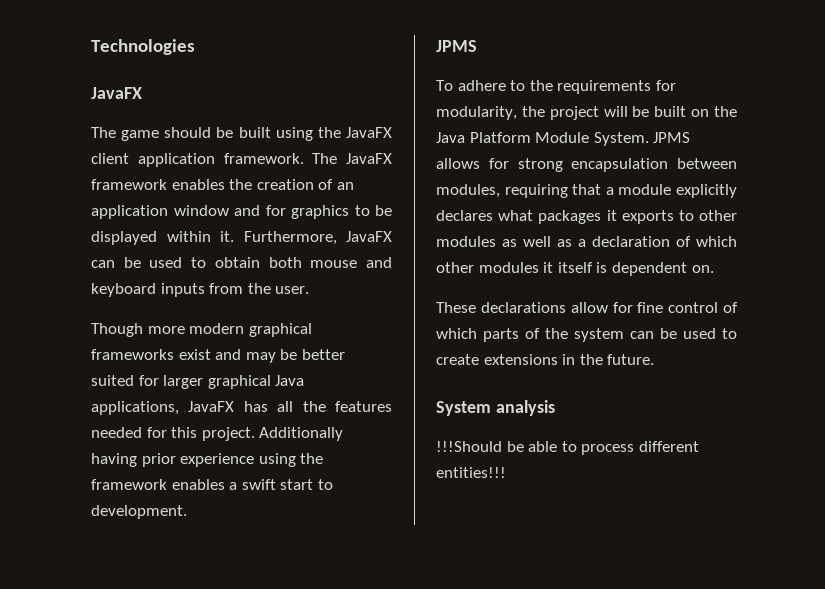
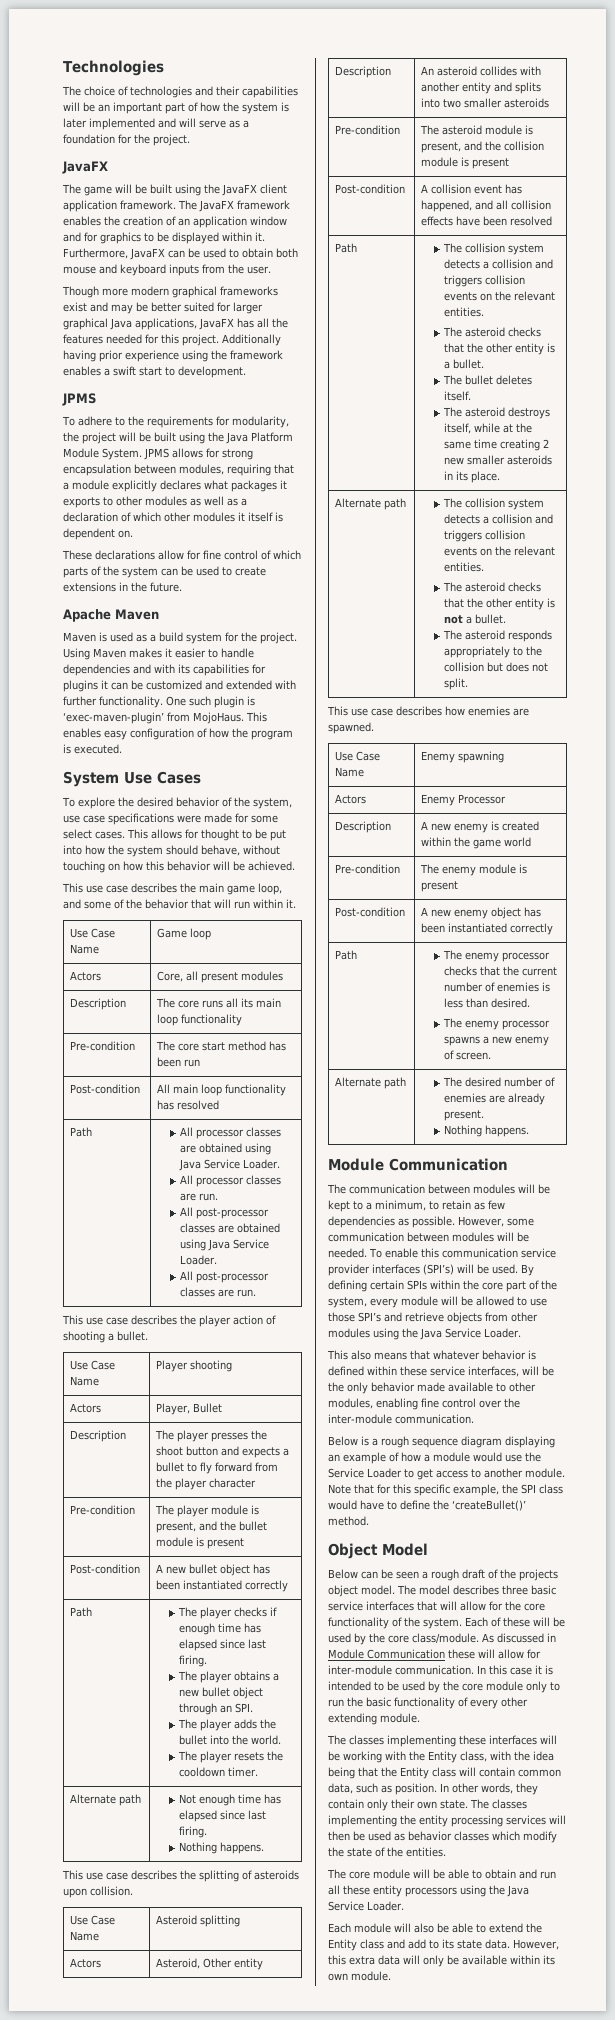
(195, 47) none -> [62,86,298,98] [63,102,289,114] [63,118,249,130] [63,134,190,146] // The choice of technologies and their capabilities will be an important part of how the system is later implemented and will serve as a foundation for the project.
[164,127,212,138] should -> [115,184,132,193] will
[691,109,710,117] on -> [179,432,205,444] using
[436,400,555,416] [436,441,699,455] [436,467,506,478] System analysis // !!!Should be able to process different entities!!! -> [63,609,159,622] [63,632,297,644] [63,648,254,660] [63,664,266,676] [63,680,296,692] [63,696,255,708] [63,712,267,724] [63,728,293,740] [63,744,122,754] [63,771,201,787] [62,797,292,809] [63,813,278,825] [63,829,286,841] [63,845,280,857] [63,861,295,873] [62,883,282,895] [63,899,296,909] [70,928,116,938] [70,944,100,954] [157,928,212,940] [70,971,102,981] [157,971,284,983] [70,998,127,1010] [156,998,282,1008] [157,1014,243,1026] [70,1041,136,1051] [156,1041,287,1051] [157,1057,201,1067] [70,1084,141,1094] [157,1084,287,1096] [157,1100,220,1110] [70,1127,93,1137] [180,1127,282,1139] [180,1143,272,1155] [179,1159,281,1171] [180,1175,282,1187] [180,1193,219,1201] [180,1207,270,1219] [180,1223,281,1233] [180,1239,270,1251] [180,1255,218,1265] [180,1271,270,1283] [180,1287,257,1297] [62,1315,276,1327] [63,1331,148,1343] [70,1360,116,1370] [70,1376,100,1386] [156,1360,233,1372] [70,1403,102,1413] [156,1403,223,1415] [70,1430,127,1442] [155,1430,268,1442] [156,1446,290,1458] [156,1462,279,1474] [156,1478,257,1490] [70,1505,136,1515] [155,1505,260,1517] [156,1521,268,1533] [156,1537,245,1549] [70,1564,141,1574] [156,1564,271,1576] [156,1580,289,1592] [70,1607,93,1617] [178,1607,278,1619] [179,1623,262,1635] [179,1639,267,1651] [179,1655,208,1667] [178,1671,280,1683] [179,1687,264,1699] [179,1703,254,1715] [178,1719,277,1731] [179,1735,282,1745] [178,1751,284,1763] [179,1767,259,1777] [70,1794,142,1806] [179,1794,282,1806] [179,1810,267,1822] [179,1826,208,1838] [179,1842,265,1854] [62,1870,299,1882] [63,1886,133,1898] [70,1915,116,1925] [70,1931,100,1941] [156,1915,241,1927] [70,1958,102,1968] [156,1958,264,1970] [335,66,392,78] [421,66,542,76] [421,82,542,94] [421,98,550,108] [335,125,401,135] [420,125,534,135] [421,141,545,153] [421,157,510,169] [335,184,406,194] [421,184,523,194] [421,200,552,212] [421,216,553,226] [335,243,358,253] [443,243,545,255] [444,259,554,269] [444,275,526,287] [444,291,556,301] [444,307,485,317] [443,327,542,337] [444,343,556,355] [444,359,485,369] [443,375,533,385] [444,391,472,401] [443,407,551,419] [444,423,533,434] [444,439,550,451] [444,455,553,465] [444,471,501,483] [335,498,407,510] [443,498,545,510] [444,514,554,524] [444,530,526,542] [444,546,556,556] [444,562,485,572] [443,582,542,592] [444,598,556,610] [444,614,507,624] [443,630,553,642] [444,646,543,658] [444,662,549,672] [444,678,469,690] [327,706,529,716] [328,722,374,734] [335,751,381,761] [335,767,365,777] [421,751,505,763] [335,794,367,804] [421,794,507,806] [335,821,392,833] [421,821,540,833] [421,837,532,849] [335,864,401,874] [420,864,528,876] [421,881,459,892] [335,907,406,917] [421,907,542,919] [421,923,554,935] [335,950,358,960] [443,950,551,962] [444,966,558,976] [444,982,551,992] [444,998,531,1008] [443,1018,551,1030] [444,1036,550,1046] [444,1050,492,1060] [335,1077,407,1089] [443,1077,556,1087] [444,1093,546,1105] [444,1110,485,1121] [444,1125,530,1137] [328,1158,508,1171] [327,1184,550,1194] [328,1200,505,1212] [328,1216,534,1228] [328,1232,529,1242] [328,1248,556,1258] [328,1264,534,1276] [328,1280,557,1292] [328,1296,547,1308] [328,1312,538,1324] [328,1328,521,1340] [327,1350,536,1360] [328,1366,554,1377] [328,1382,536,1394] [328,1398,520,1410] [328,1414,474,1424] [328,1436,555,1448] [328,1452,541,1464] [328,1468,565,1480] [328,1484,563,1496] [328,1500,526,1511] [328,1516,369,1526] [328,1543,428,1559] [328,1569,558,1581] [328,1585,556,1597] [328,1601,545,1611] [328,1617,565,1629] [328,1633,556,1645] [328,1649,541,1659] [328,1665,553,1675] [328,1681,560,1693] [328,1697,528,1709] [328,1713,420,1725] [327,1735,557,1747] [328,1751,554,1763] [328,1767,561,1779] [328,1783,538,1795] [328,1799,527,1811] [328,1815,566,1827] [328,1831,557,1843] [328,1847,446,1857] [327,1869,556,1879] [328,1885,529,1897] [328,1901,404,1911] [328,1923,542,1933] [328,1939,559,1951] [328,1955,555,1967] [328,1971,391,1981] Apache Maven // Maven is used as a build system for the project. Using Maven makes it easier to handle dependencies and with its capabilities for plugins it can be customized and extended with further functionality. One such plugin is ‘exec-maven-plugin’ from MojoHaus. This enables easy configuration of how the program is executed. // System Use Cases // To explore the desired behavior of the system, use case specifications were made for some select cases. This allows for thought to be put into how the system should behave, without touching on how this behavior will be achieved. // This use case describes the main game loop, and some of the behavior that will run within it. // Use Case Name | Game loop // Actors | Core, all present modules // Description | The core runs all its main loop functionality // Pre-condition | The core start method has been run // Post-condition | All main loop functionality has resolved // Path | All processor classes are obtained using Java Service Loader. // All processor classes are run. // All post-processor classes are obtained using Java Service Loader. // All post-processor classes are run. // This use case describes the player action of shooting a bullet. // Use Case Name | Player shooting // Actors | Player, Bullet // Description | The player presses the shoot button and expects a bullet to fly forward from the player character // Pre-condition | The player module is present, and the bullet module is present // Post-condition | A new bullet object has been instantiated correctly // Path | The player checks if enough time has elapsed since last firing. // The player obtains a new bullet object through an SPI. // The player adds the bullet into the world. // The player resets the cooldown timer. // Alternate path | Not enough time has elapsed since last firing. // Nothing happens. // This use case describes the splitting of asteroids upon collision. // Use Case Name | Asteroid splitting // Actors | Asteroid, Other entity // Description | An asteroid collides with another entity and splits into two smaller asteroids // Pre-condition | The asteroid module is present, and the collision module is present // Post-condition | A collision event has happened, and all collision effects have been resolved // Path | The collision system detects a collision and triggers collision events on the relevant entities. // The asteroid checks that the other entity is a bullet. // The bullet deletes itself. // The asteroid destroys itself, while at the same time creating 2 new smaller asteroids in its place. // Alternate path | The collision system detects a collision and triggers collision events on the relevant entities. // The asteroid checks that the other entity is not a bullet. // The asteroid responds appropriately to the collision but does not split. // This use case describes how enemies are spawned. // Use Case Name | Enemy spawning // Actors | Enemy Processor // Description | A new enemy is created within the game world // Pre-condition | The enemy module is present // Post-condition | A new enemy object has been instantiated correctly // Path | The enemy processor checks that the current number of enemies is less than desired. // The enemy processor spawns a new enemy of screen. // Alternate path | The desired number of enemies are already present. // Nothing happens. // Module Communication // The communication between modules will be kept to a minimum, to retain as few dependencies as possible. However, some communication between modules will be needed. To enable this communication service provider interfaces (SPI’s) will be used. By defining certain SPIs within the core part of the system, every module will be allowed to use those SPI’s and retrieve objects from other modules using the Java Service Loader. // This also means that whatever behavior is defined within these service interfaces, will be the only behavior made available to other modules, enabling fine control over the inter-module communication. // Below is a rough sequence diagram displaying an example of how a module would use the Service Loader to get access to another module. Note that for this specific example, the SPI class would have to define the ‘createBullet()’ method. // Object Model // Below can be seen a rough draft of the projects object model. The model describes three basic service interfaces that will allow for the core functionality of the system. Each of these will be used by the core class/module. As discussed in Module Communication these will allow for inter-module communication. In this case it is intended to be used by the core module only to run the basic functionality of every other extending module. // The classes implementing these interfaces will be working with the Entity class, with the idea being that the Entity class will contain common data, such as position. In other words, they contain only their own state. The classes implementing the entity processing services will then be used as behavior classes which modify the state of the entities. // The core module will be able to obtain and run all these entity processors using the Java Service Loader. // Each module will also be able to extend the Entity class and add to its state data. However, this extra data will only be available within its own module.

